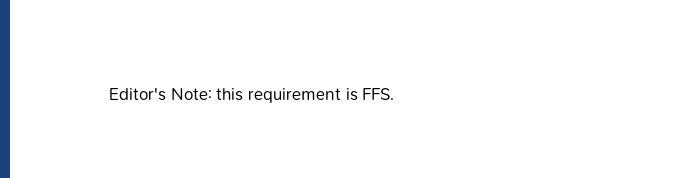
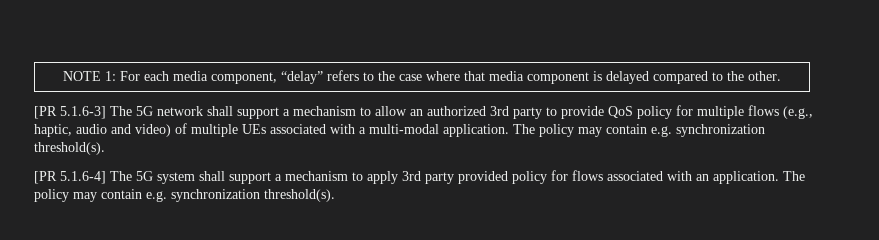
[109,88,395,103] Editor's Note: this requirement is FFS. -> [62,70,781,84] [34,105,813,119] [34,123,765,137] [34,142,105,155] [34,170,805,184] [34,189,335,202] NOTE 1: For each media component, “delay” refers to the case where that media component is delayed compared to the other. // [PR 5.1.6-3] The 5G network shall support a mechanism to allow an authorized 3rd party to provide QoS policy for multiple flows (e.g., haptic, audio and video) of multiple UEs associated with a multi-modal application. The policy may contain e.g. synchronization threshold(s). // [PR 5.1.6-4] The 5G system shall support a mechanism to apply 3rd party provided policy for flows associated with an application. The policy may contain e.g. synchronization threshold(s).

